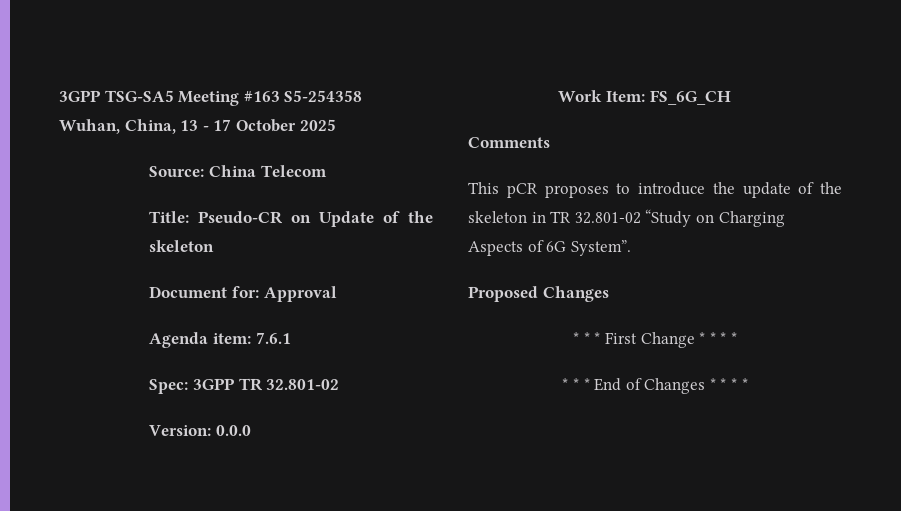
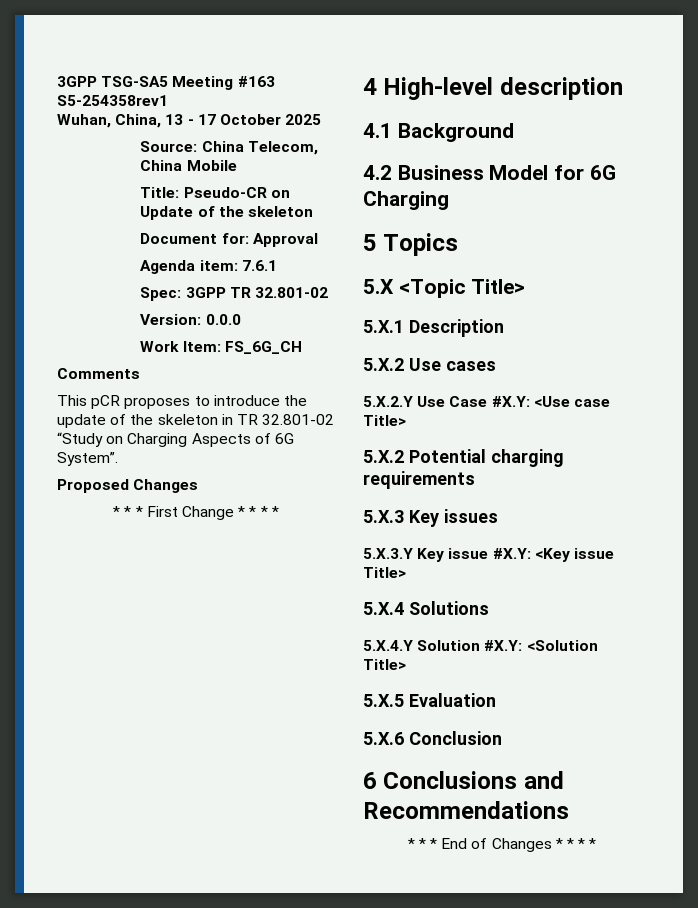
[284,90,363,102] S5-254358 -> [57,95,168,106] S5-254358rev1
[260,165,327,177] Telecom -> [247,141,318,155] [140,160,237,171] Telecom, China Mobile
(737, 338) none -> [363,77,623,100] [363,123,514,142] [363,165,616,180] [363,191,449,210] [363,233,459,256] [363,279,526,298] [363,319,504,337] [363,358,496,371] [363,396,610,407] [363,415,406,426] [363,449,564,467] [363,471,475,489] [363,509,498,527] [363,548,614,562] [363,567,406,578] [363,601,489,615] [363,640,598,651] [363,659,406,670] [363,693,496,707] [363,731,502,745] [363,771,564,789] [363,801,569,819] // 4 High-level description // 4.1 Background // 4.2 Business Model for 6G Charging // 5 Topics // 5.X <Topic Title> // 5.X.1 Description // 5.X.2 Use cases // 5.X.2.Y Use Case #X.Y: <Use case Title> // 5.X.2 Potential charging requirements // 5.X.3 Key issues // 5.X.3.Y Key issue #X.Y: <Key issue Title> // 5.X.4 Solutions // 5.X.4.Y Solution #X.Y: <Solution Title> // 5.X.5 Evaluation // 5.X.6 Conclusion // 6 Conclusions and Recommendations

